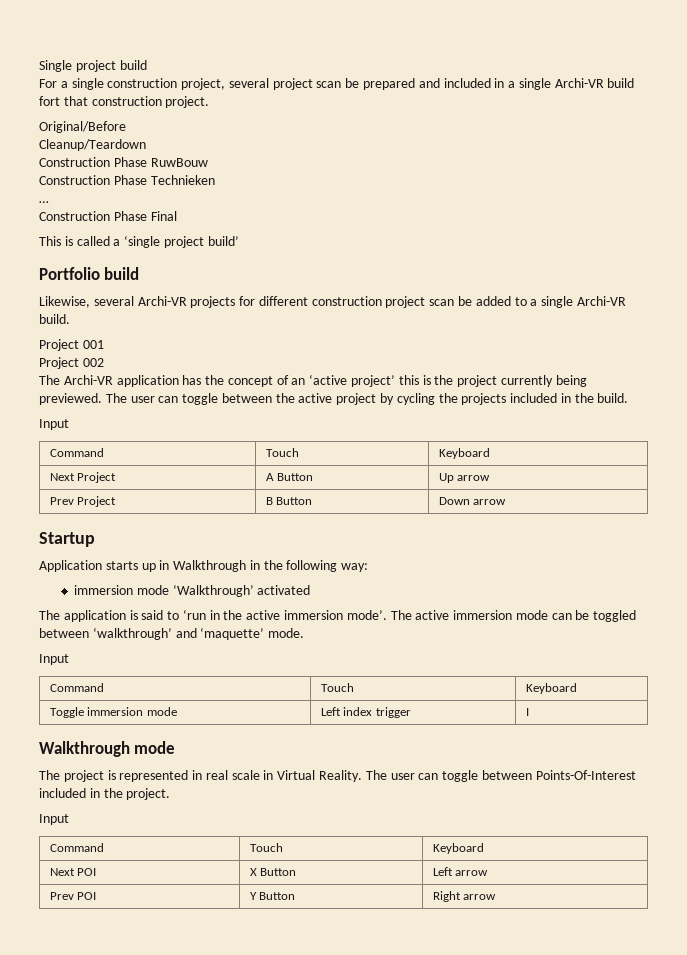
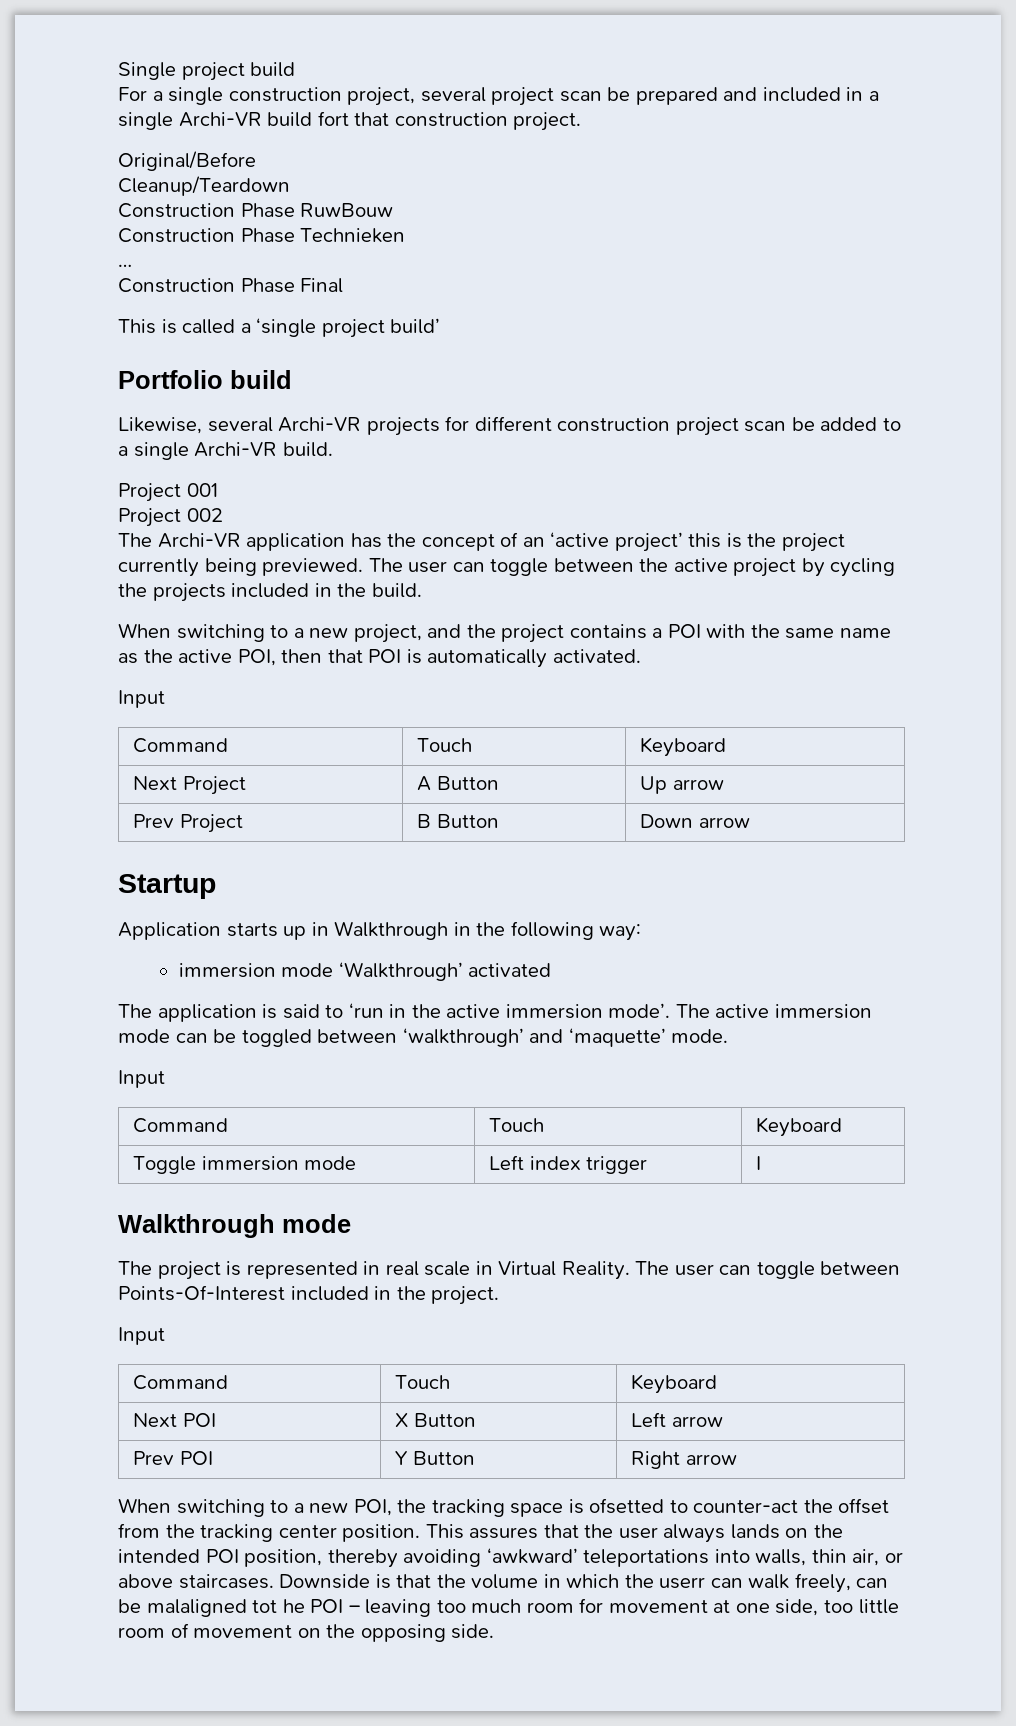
(629, 398) none -> [118,623,892,643] [118,649,641,668] // When switching to a new project, and the project contains a POI with the same name as the active POI, then that POI is automatically activated.
(497, 897) none -> [118,1498,890,1517] [118,1523,843,1543] [118,1548,903,1568] [118,1573,889,1593] [118,1598,899,1617] [118,1623,495,1642] // When switching to a new POI, the tracking space is ofsetted to counter-act the offset from the tracking center position. This assures that the user always lands on the intended POI position, thereby avoiding ‘awkward’ teleportations into walls, thin air, or above staircases. Downside is that the volume in which the userr can walk freely, can be malaligned tot he POI – leaving too much room for movement at one side, too little room of movement on the opposing side.

